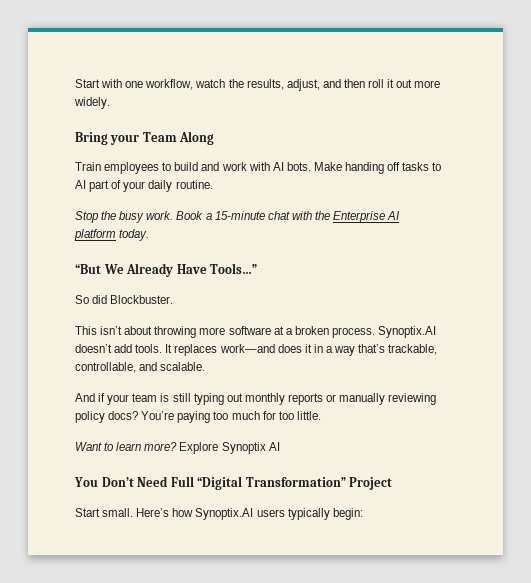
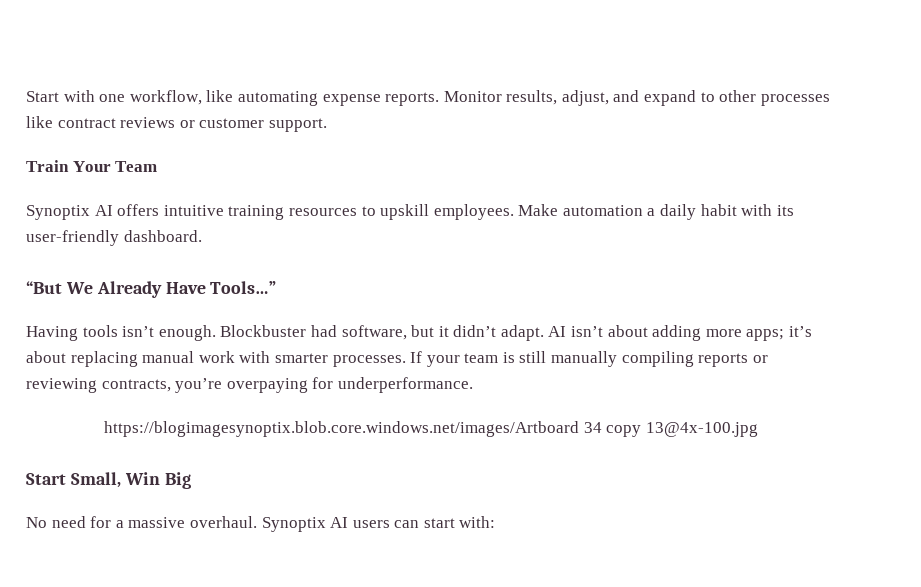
[195,79,441,91] [74,97,110,109] [75,131,215,145] [75,162,442,174] [75,180,213,192] [75,211,401,223] [74,229,150,241] watch the results, adjust, and then roll it out more widely. // Bring your Team Along // Train employees to build and work with AI bots. Make handing off tasks to AI part of your daily routine. // Stop the busy work. Book a 15-minute chat with the Enterprise AI platform today. -> [206,90,830,106] [26,116,327,132] [26,160,158,172] [26,204,794,220] [26,230,202,246] like automating expense reports. Monitor results, adjust, and expand to other processes like contract reviews or customer support. // Train Your Team // Synoptix AI offers intuitive training resources to upskill employees. Make automation a daily habit with its user-friendly dashboard.
[75,295,174,304] [75,326,437,338] [75,344,438,356] [75,362,206,373] [75,393,437,405] [75,411,321,423] [75,442,280,454] [74,476,393,490] [75,508,363,520] So did Blockbuster. // This isn’t about throwing more software at a broken process. Synoptix.AI doesn’t add tools. It replaces work—and does it in a way that’s trackable, controllable, and scalable. // And if your team is still typing out monthly reports or manually reviewing policy docs? You’re paying too much for too little. // Want to learn more? Explore Synoptix AI // You Don’t Need Full “Digital Transformation” Project // Start small. Here’s how Synoptix.AI users typically begin: -> [26,325,813,341] [26,351,768,367] [26,377,473,393] [104,421,758,437] [26,472,191,489] [26,516,496,532] Having tools isn’t enough. Blockbuster had software, but it didn’t adapt. AI isn’t about adding more apps; it’s about replacing manual work with smarter processes. If your team is still manually compiling reports or reviewing contracts, you’re overpaying for underperformance. // https://blogimagesynoptix.blob.core.windows.net/images/Artboard 34 copy 13@4x-100.jpg // Start Small, Win Big // No need for a massive overhaul. Synoptix AI users can start with:

